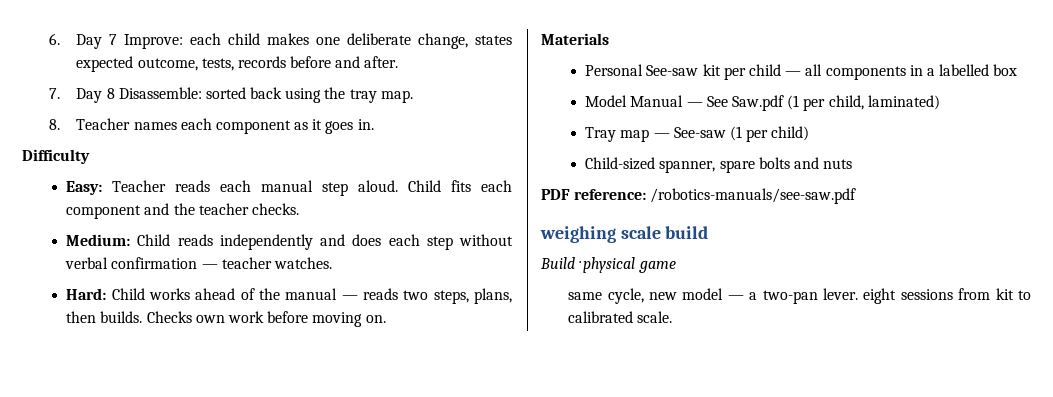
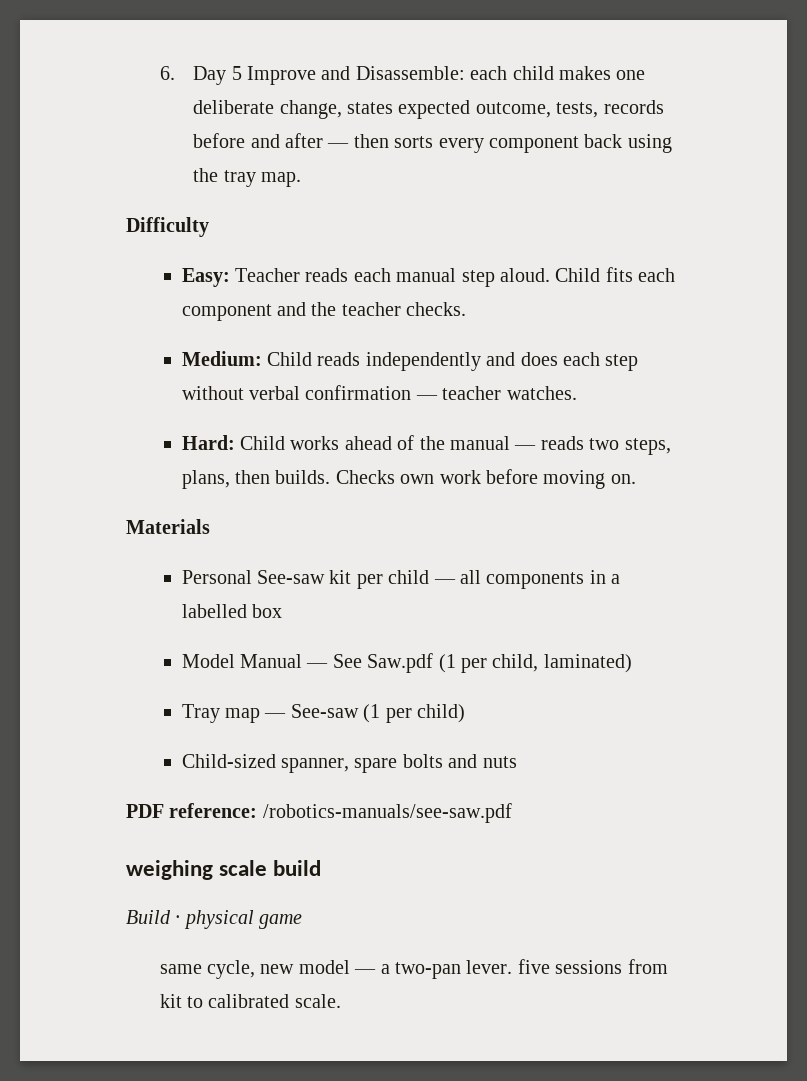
[109,34,184,49] 7 Improve: -> [231,66,465,85] 5 Improve and Disassemble:
[364,56,399,68] [49,87,246,103] after. // 7. Day 8 Disassemble: sorted -> [284,133,579,153] after — then sorts every component
[49,118,374,134] // 8. Teacher names each component as it goes in. -> (301, 179) none
[863,288,897,304] eight -> [517,959,550,974] five

